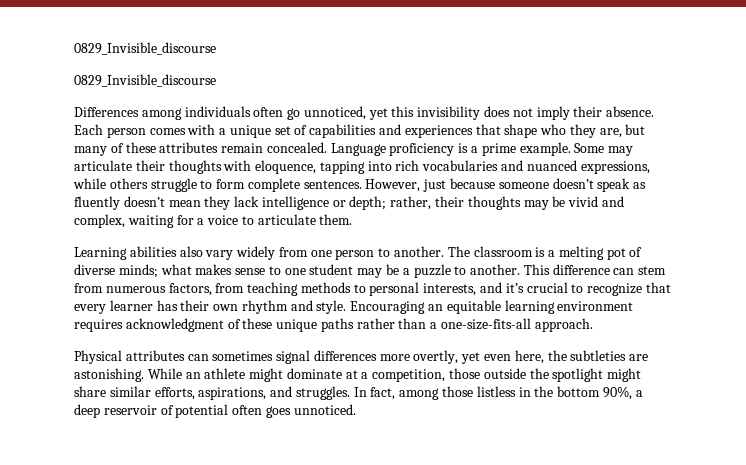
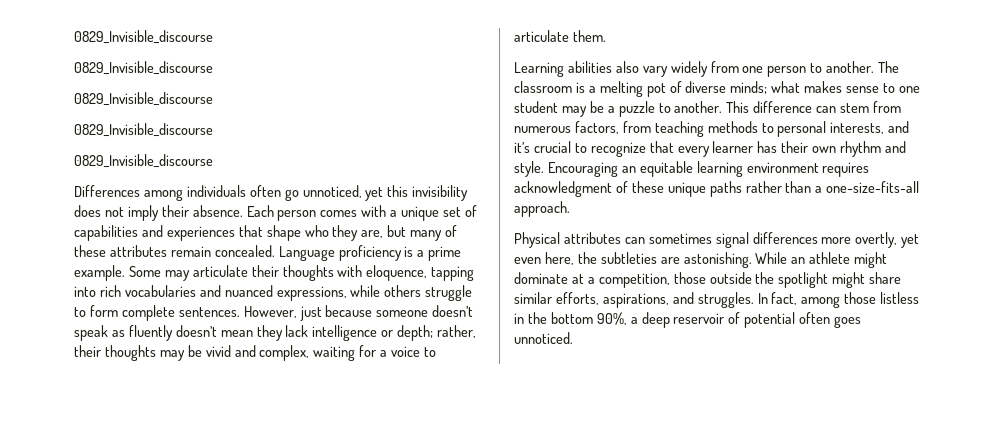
[74,42,216,55] [74,74,216,87] 0829_Invisible_discourse // 0829_Invisible_discourse -> [74,30,213,44] [74,61,213,75] [74,92,213,106] [74,123,213,137] [74,154,213,168] 0829_Invisible_discourse // 0829_Invisible_discourse // 0829_Invisible_discourse // 0829_Invisible_discourse // 0829_Invisible_discourse

